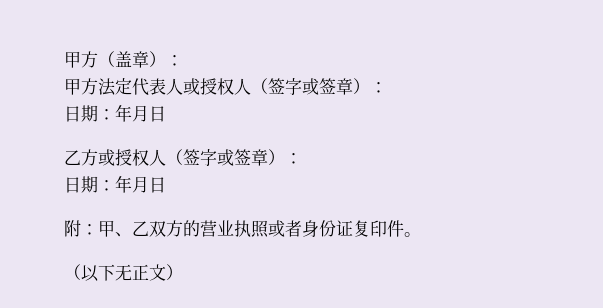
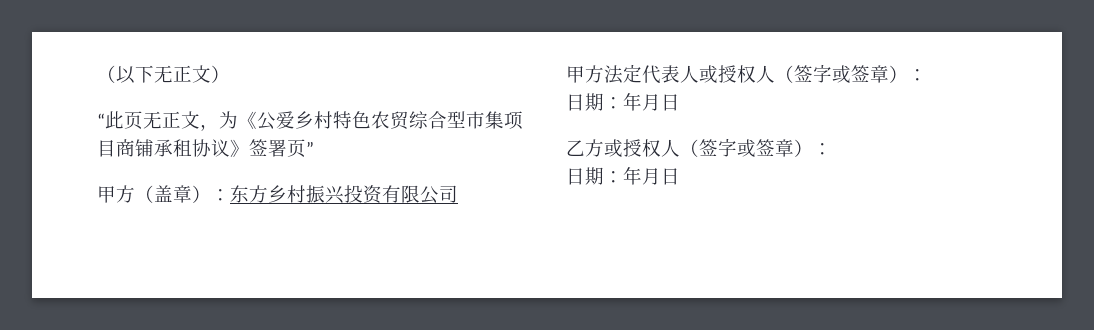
[64,51,183,68] 甲方（盖章）： -> [97,65,230,84] [97,111,523,131] [97,139,314,158] [97,185,458,204] （以下无正文） // “此页无正文，为《公爱乡村特色农贸综合型市集项目商铺承租协议》签署页” // 甲方（盖章）：东方乡村振兴投资有限公司
[64,220,421,238] [64,264,183,282] // 附：甲、乙双方的营业执照或者身份证复印件。 // （以下无正文） -> (680, 176) none

